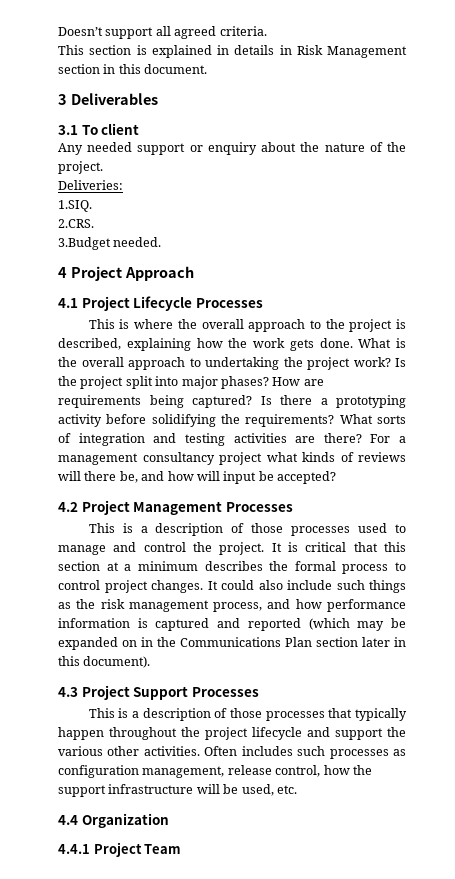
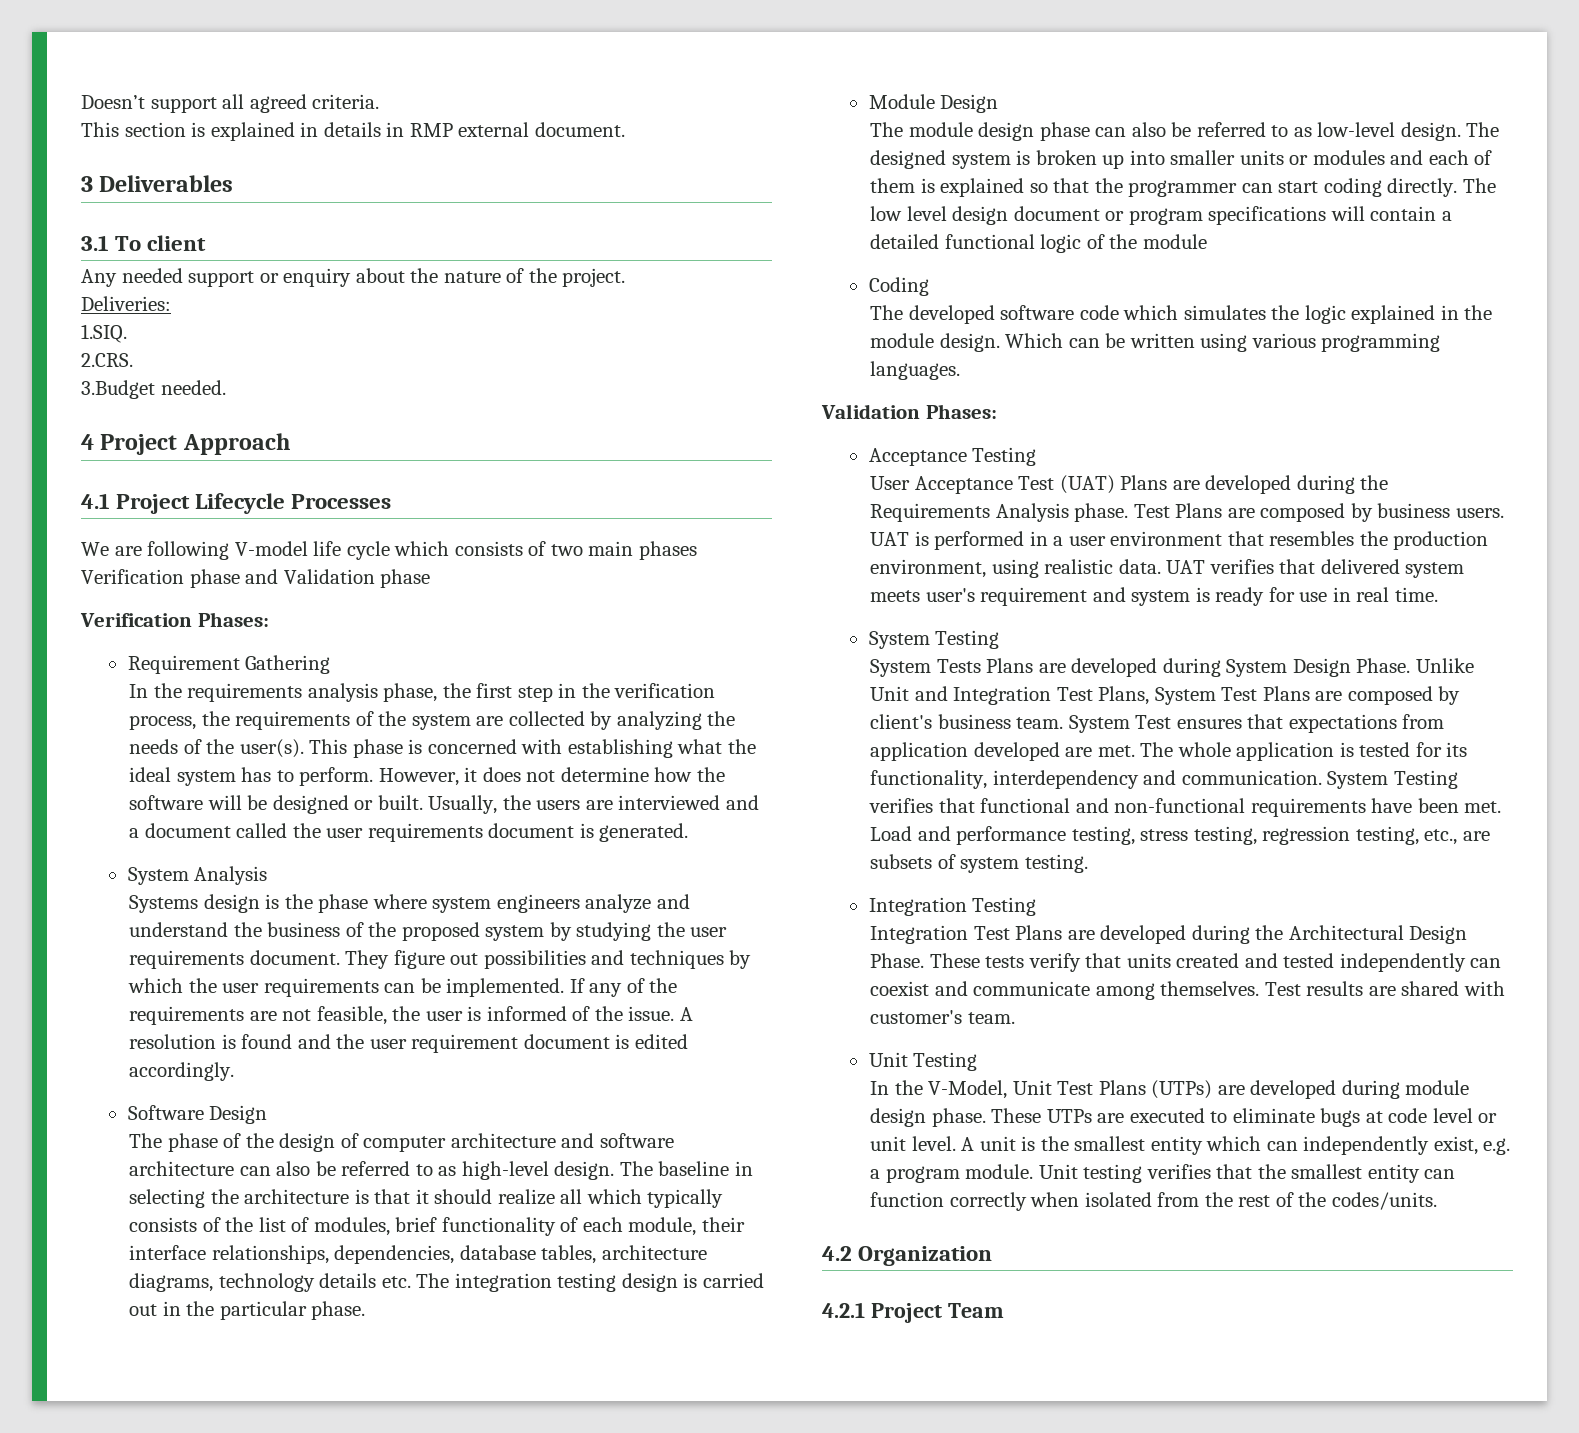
[296,45,407,58] [58,64,141,74] Risk Management section in this -> [409,122,530,137] RMP external
[88,319,406,332] [58,338,406,351] [58,357,406,370] [58,376,324,389] [58,395,406,408] [58,414,406,427] [58,433,406,446] [58,452,406,465] [58,471,336,484] [58,500,293,515] [88,523,406,536] [58,542,406,555] [58,561,406,574] [58,580,406,593] [58,599,406,612] [58,618,406,631] [58,637,406,650] [58,656,151,668] [58,685,259,700] [88,708,407,721] [58,727,406,740] [58,746,406,759] [58,765,372,778] [58,784,297,797] [58,815,78,825] This is where the overall approach to the project is described, explaining how the work gets done. What is the overall approach to undertaking the project work? Is the project split into major phases? How are requirements being captured? Is there a prototyping activity before solidifying the requirements? What sorts of integration and testing activities are there? For a management consultancy project what kinds of reviews will there be, and how will input be accepted? // 4.2 Project Management Processes // This is a description of those processes used to manage and control the project. It is critical that this section at a minimum describes the formal process to control project changes. It could also include such things as the risk management process, and how performance information is captured and reported (which may be expanded on in the Communications Plan section later in this document). // 4.3 Project Support Processes // This is a description of those processes that typically happen throughout the project lifecycle and support the various other activities. Often includes such processes as configuration management, release control, how the support infrastructure will be used, etc. // 4.4 -> [81,541,697,560] [81,569,431,588] [80,612,269,627] [127,655,331,674] [129,683,716,702] [129,711,736,730] [129,739,756,758] [129,767,725,786] [129,795,759,814] [129,823,689,842] [127,866,268,885] [129,894,690,913] [129,922,728,941] [129,950,752,969] [128,978,678,997] [129,1006,693,1025] [129,1034,688,1053] [129,1062,235,1081] [127,1105,268,1124] [129,1133,674,1152] [129,1161,753,1180] [129,1189,724,1208] [129,1217,745,1236] [129,1245,707,1264] [129,1273,764,1292] [129,1301,366,1320] [868,94,999,113] [870,122,1500,141] [870,150,1493,169] [870,178,1496,197] [870,206,1452,225] [870,234,1207,253] [868,277,929,296] [870,305,1493,324] [870,333,1441,352] [870,361,961,380] [821,404,997,419] [868,447,1037,466] [870,475,1389,494] [870,503,1504,522] [870,531,1489,550] [870,559,1465,578] [870,587,1438,606] [868,630,1000,649] [870,658,1474,677] [870,686,1461,705] [870,714,1445,733] [870,742,1468,761] [870,770,1458,789] [869,798,1502,817] [870,826,1490,845] [870,854,1088,873] [868,897,1037,916] [870,925,1468,944] [870,953,1502,972] [870,981,1505,1000] [870,1010,1015,1024] [868,1052,978,1071] [870,1080,1470,1099] [870,1108,1498,1127] [870,1136,1511,1155] [870,1164,1456,1183] [870,1192,1437,1211] [822,1246,852,1261] We are following V-model life cycle which consists of two main phases Verification phase and Validation phase // Verification Phases: // Requirement Gathering // In the requirements analysis phase, the first step in the verification process, the requirements of the system are collected by analyzing the needs of the user(s). This phase is concerned with establishing what the ideal system has to perform. However, it does not determine how the software will be designed or built. Usually, the users are interviewed and a document called the user requirements document is generated. // System Analysis // Systems design is the phase where system engineers analyze and understand the business of the proposed system by studying the user requirements document. They figure out possibilities and techniques by which the user requirements can be implemented. If any of the requirements are not feasible, the user is informed of the issue. A resolution is found and the user requirement document is edited accordingly. // Software Design // The phase of the design of computer architecture and software architecture can also be referred to as high-level design. The baseline in selecting the architecture is that it should realize all which typically consists of the list of modules, brief functionality of each module, their interface relationships, dependencies, database tables, architecture diagrams, technology details etc. The integration testing design is carried out in the particular phase. // Module Design // The module design phase can also be referred to as low-level design. The designed system is broken up into smaller units or modules and each of them is explained so that the programmer can start coding directly. The low level design document or program specifications will contain a detailed functional logic of the module // Coding // The developed software code which simulates the logic explained in the module design. Which can be written using various programming languages. // Validation Phases: // Acceptance Testing // User Acceptance Test (UAT) Plans are developed during the Requirements Analysis phase. Test Plans are composed by business users. UAT is performed in a user environment that resembles the production environment, using realistic data. UAT verifies that delivered system meets user's requirement and system is ready for use in real time. // System Testing // System Tests Plans are developed during System Design Phase. Unlike Unit and Integration Test Plans, System Test Plans are composed by client's business team. System Test ensures that expectations from application developed are met. The whole application is tested for its functionality, interdependency and communication. System Testing verifies that functional and non-functional requirements have been met. Load and performance testing, stress testing, regression testing, etc., are subsets of system testing. // Integration Testing // Integration Test Plans are developed during the Architectural Design Phase. These tests verify that units created and tested independently can coexist and communicate among themselves. Test results are shared with customer's team. // Unit Testing // In the V-Model, Unit Test Plans (UTPs) are developed during module design phase. These UTPs are executed to eliminate bugs at code level or unit level. A unit is the smallest entity which can independently exist, e.g. a program module. Unit testing verifies that the smallest entity can function correctly when isolated from the rest of the codes/units. // 4.2
[58,844,90,854] 4.4.1 -> [822,1302,865,1318] 4.2.1

